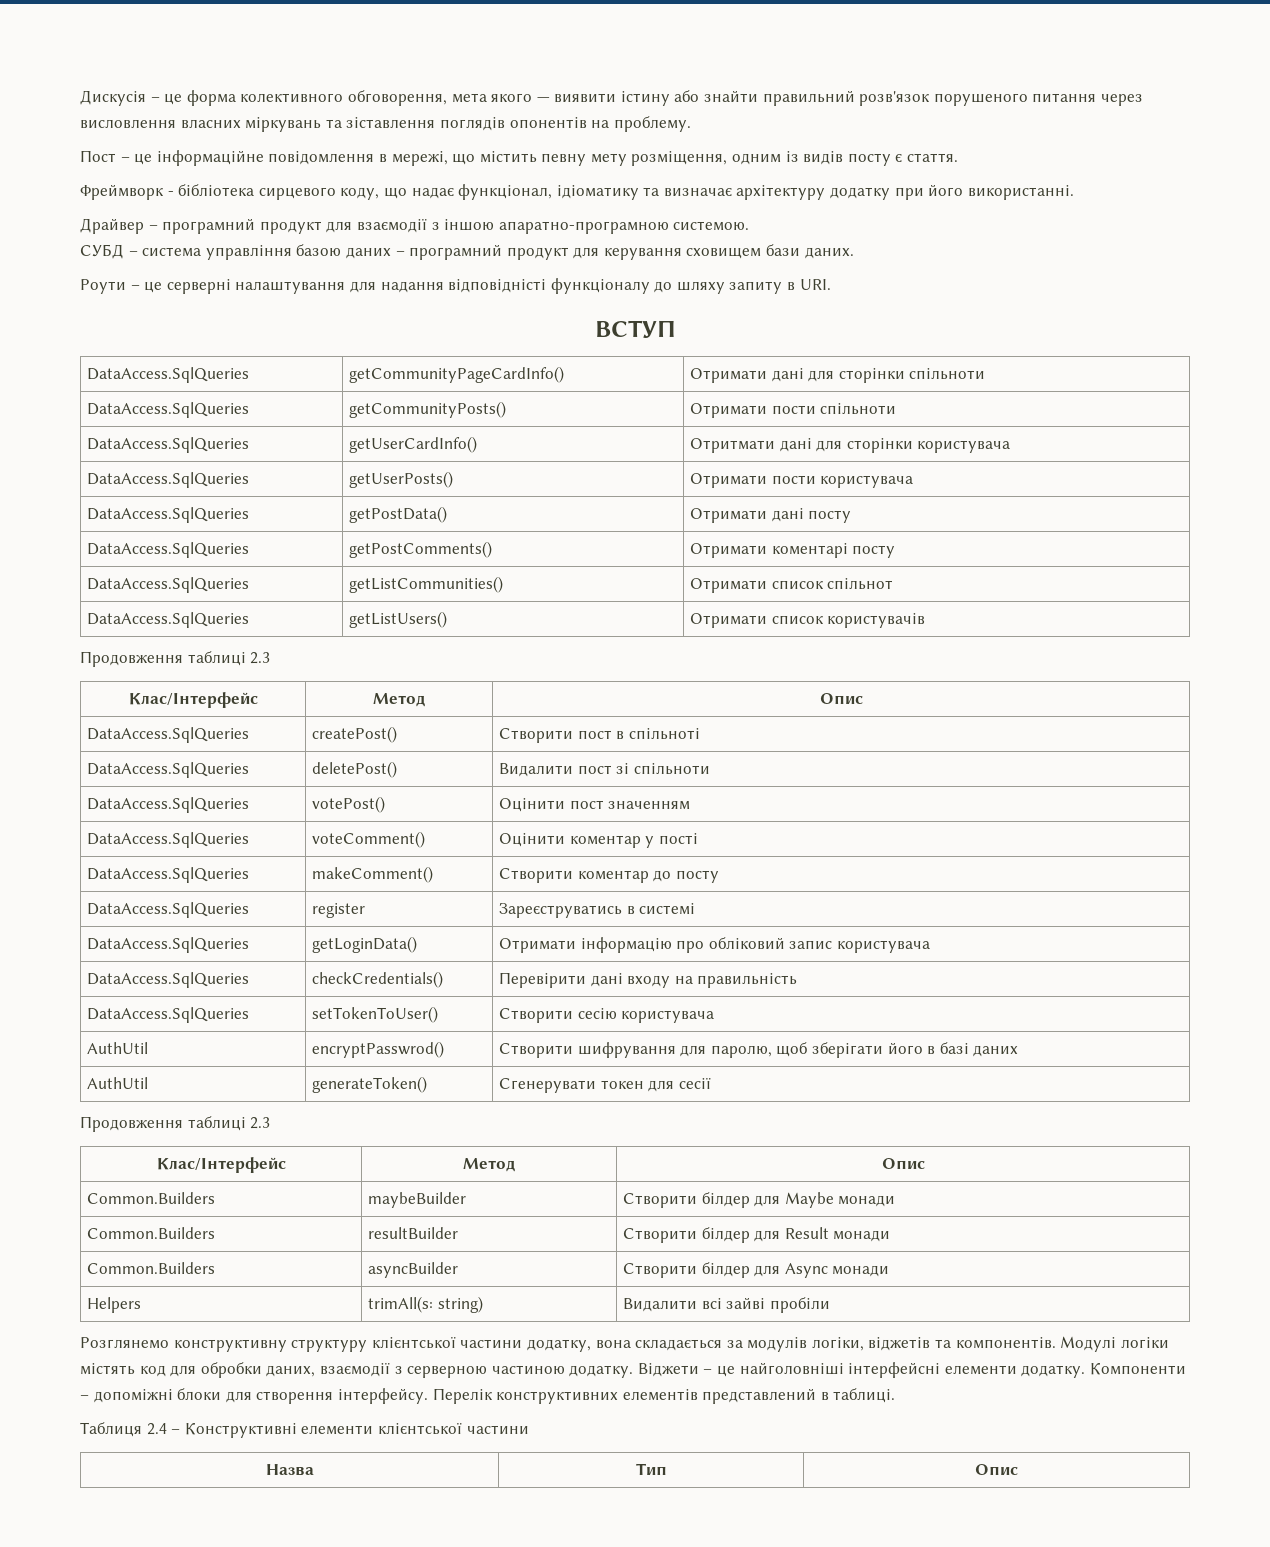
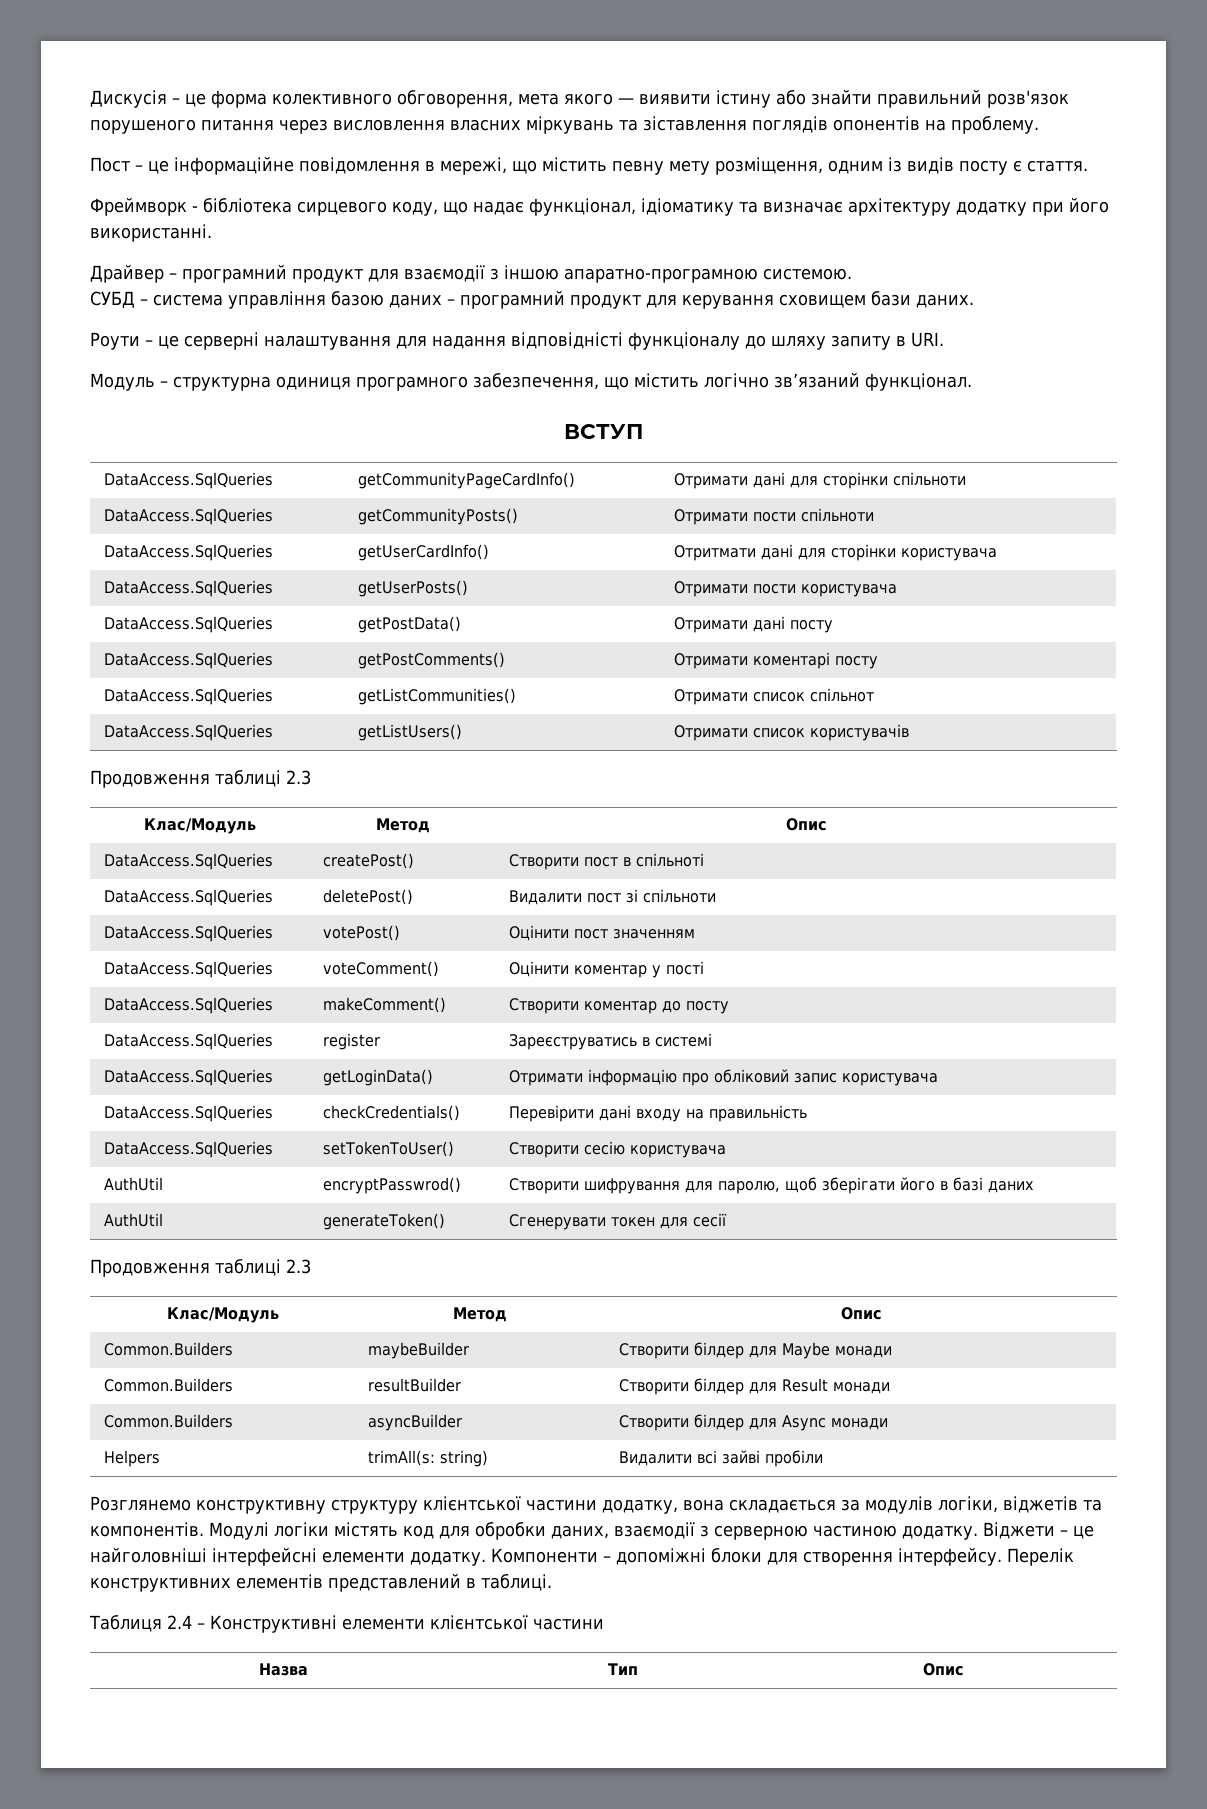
(831, 284) none -> [90,372,972,391] // Модуль – структурна одиниця програмного забезпечення, що містить логічно зв’язаний функціонал.
[128,692,258,708] Клас/Інтерфейс -> [144,818,256,834] Клас/Модуль
[156,1157,286,1173] Клас/Інтерфейс -> [166,1307,279,1323] Клас/Модуль

